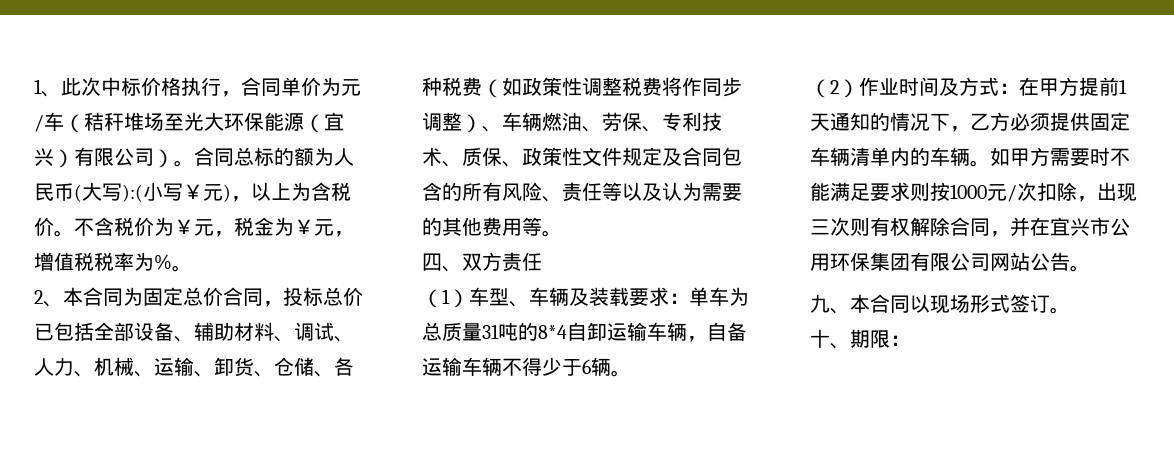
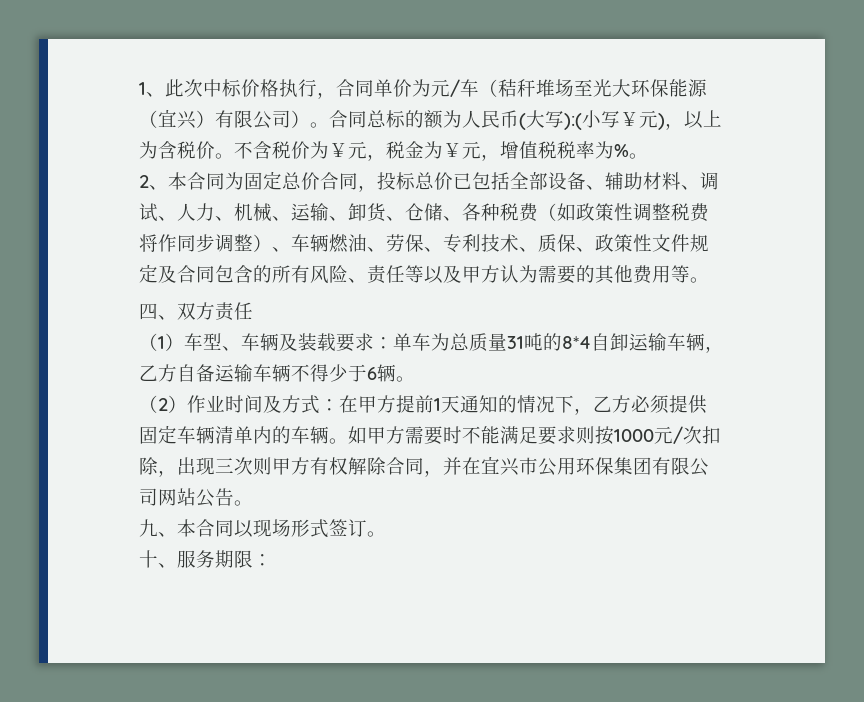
(662, 192) none -> [462,265,500,283] 甲方
(707, 339) none -> [139,364,177,382] 乙方
(870, 226) none -> [272,457,310,475] 甲方
(850, 346) none -> [177,550,215,568] 服务

